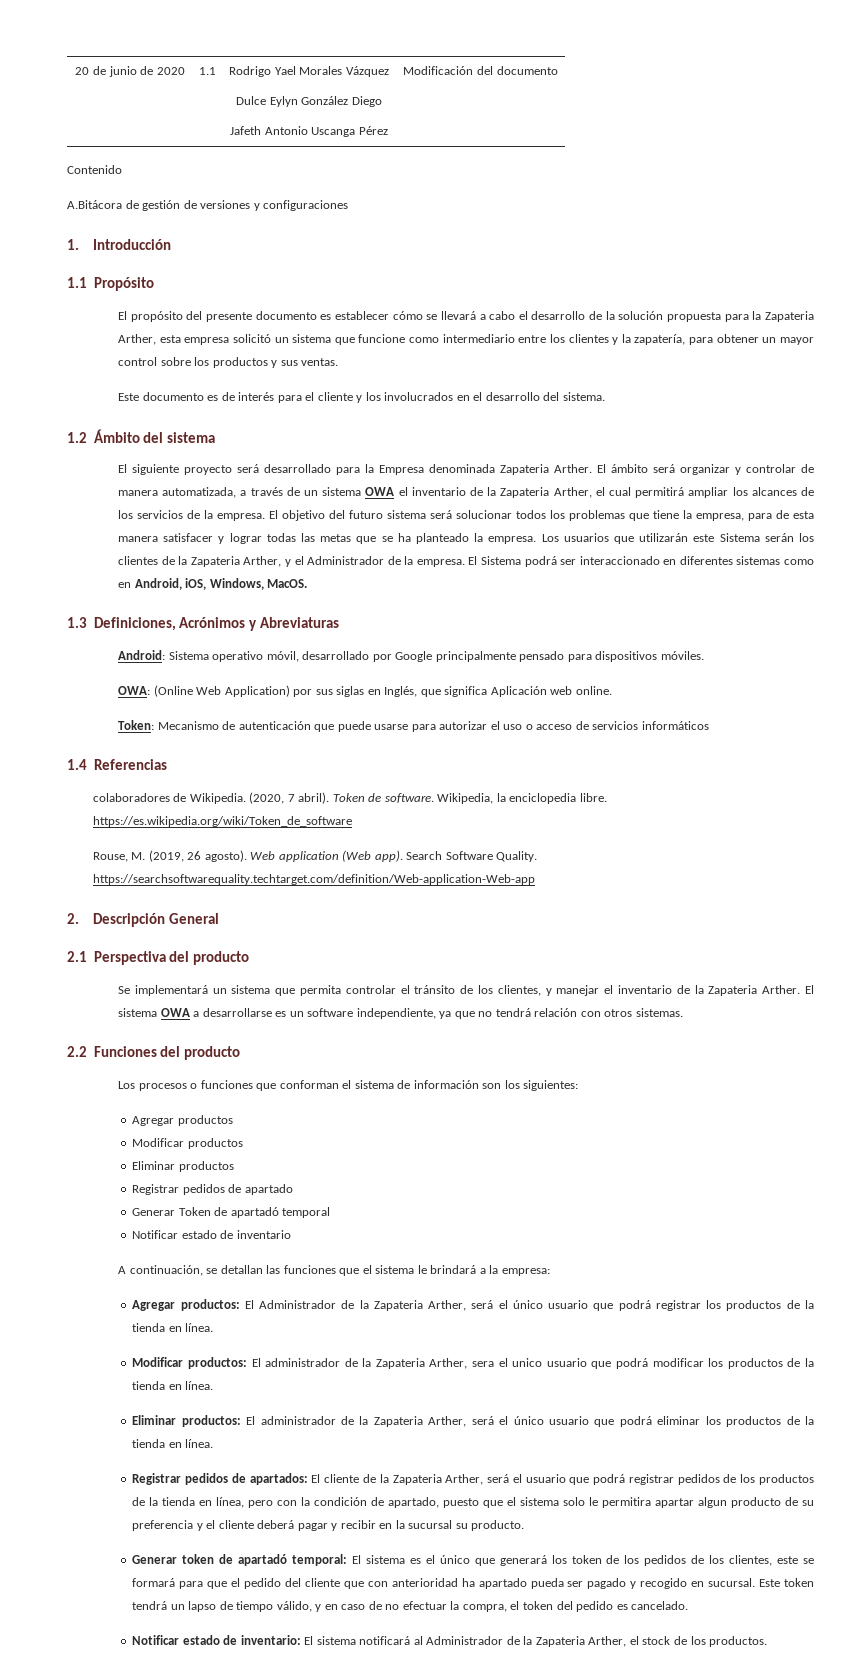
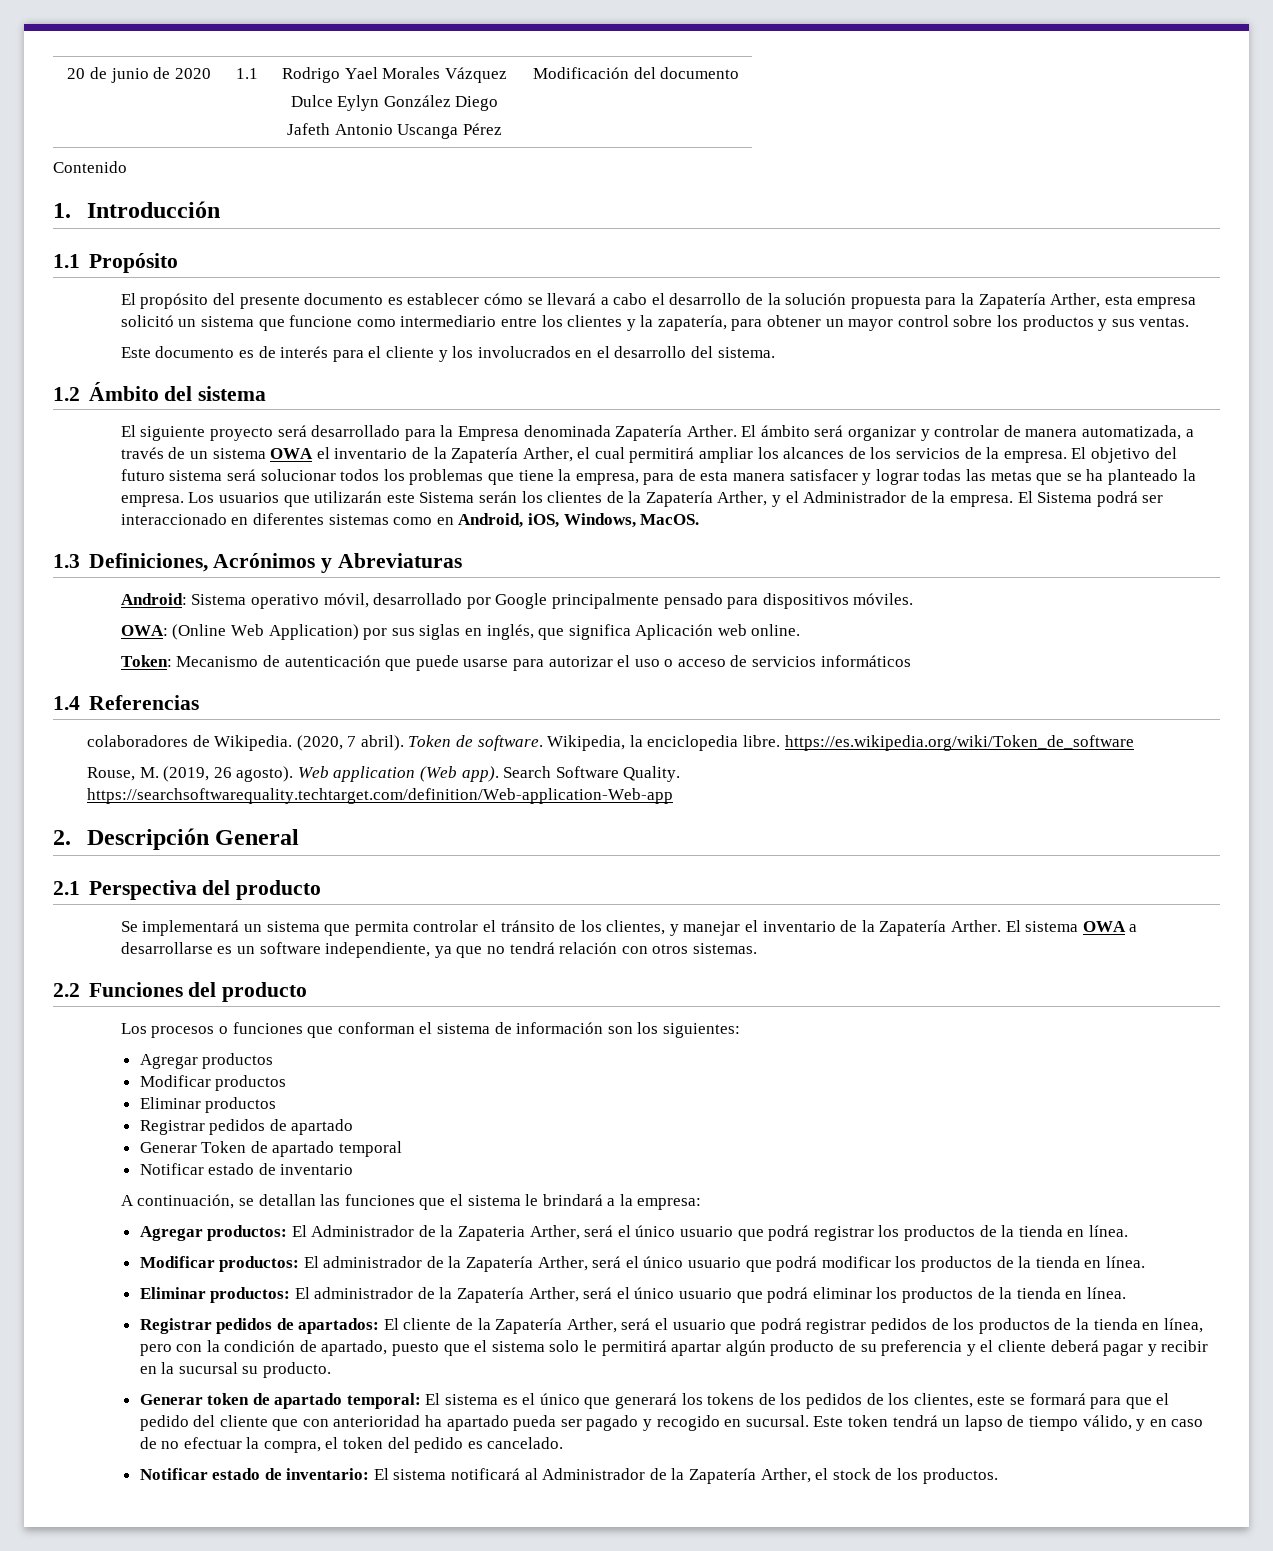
[67,200,349,211] // A.Bitácora de gestión de versiones y configuraciones -> (127, 167) none
[765,311,815,322] Zapateria -> [978,293,1046,309] Zapatería
[500,464,550,475] Zapateria -> [615,425,683,441] Zapatería
[500,487,550,498] Zapateria -> [451,447,519,463] Zapatería
[190,556,240,567] Zapateria -> [645,491,713,507] Zapatería
[384,686,418,697] Inglés, -> [486,624,534,640] inglés,
[708,985,758,996] Zapateria -> [879,920,947,936] Zapatería
[230,1207,279,1218] apartadó -> [272,1141,335,1157] apartado
[375,1358,543,1369] Zapateria Arther, sera el unico -> [466,1256,684,1272] Zapatería Arther, será el único
[373,1416,423,1427] Zapateria -> [457,1287,525,1303] Zapatería
[392,1474,442,1485] Zapateria -> [495,1318,563,1334] Zapatería
[602,1497,728,1508] permitira apartar algun -> [601,1340,766,1356] permitirá apartar algún
[238,1554,288,1566] apartadó -> [274,1393,343,1409] apartado
[571,1555,602,1564] token -> [707,1393,755,1405] tokens
[535,1636,585,1647] Zapateria -> [689,1468,757,1484] Zapatería

